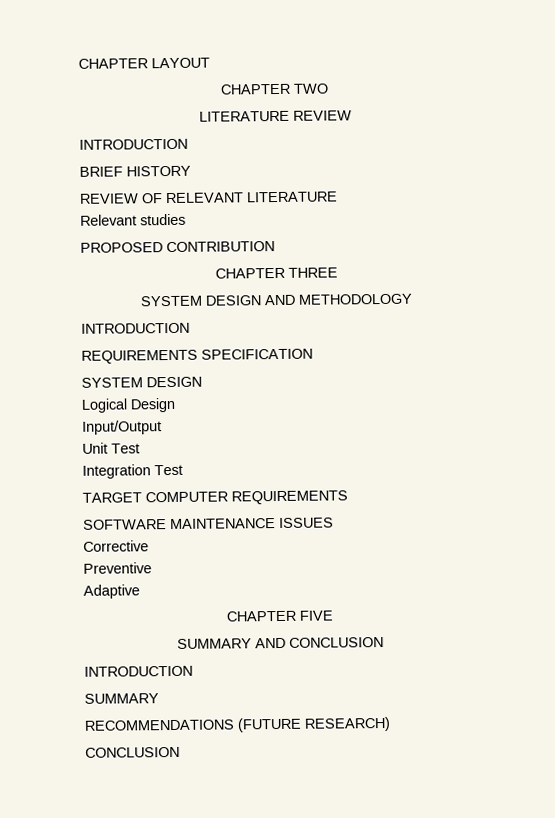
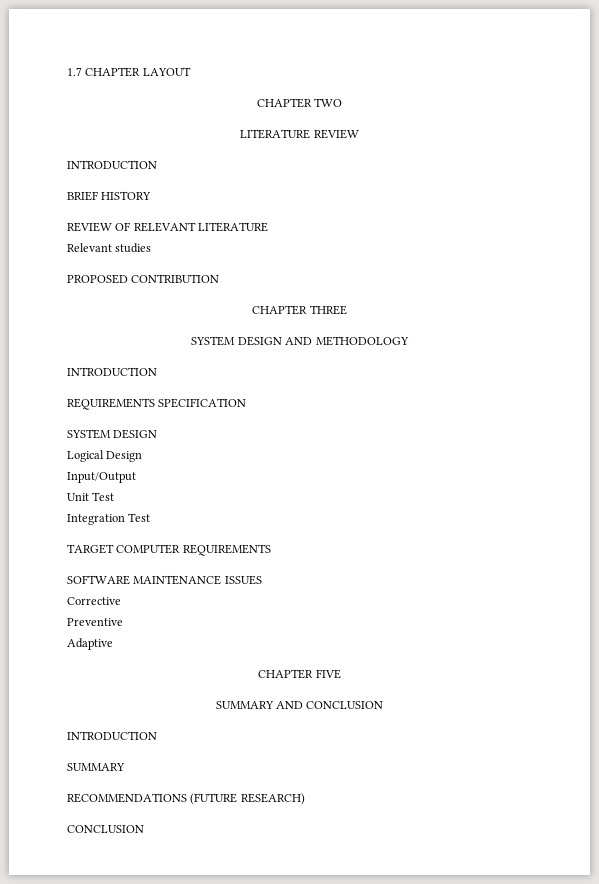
(78, 63) none -> [67,67,82,76] 1.7

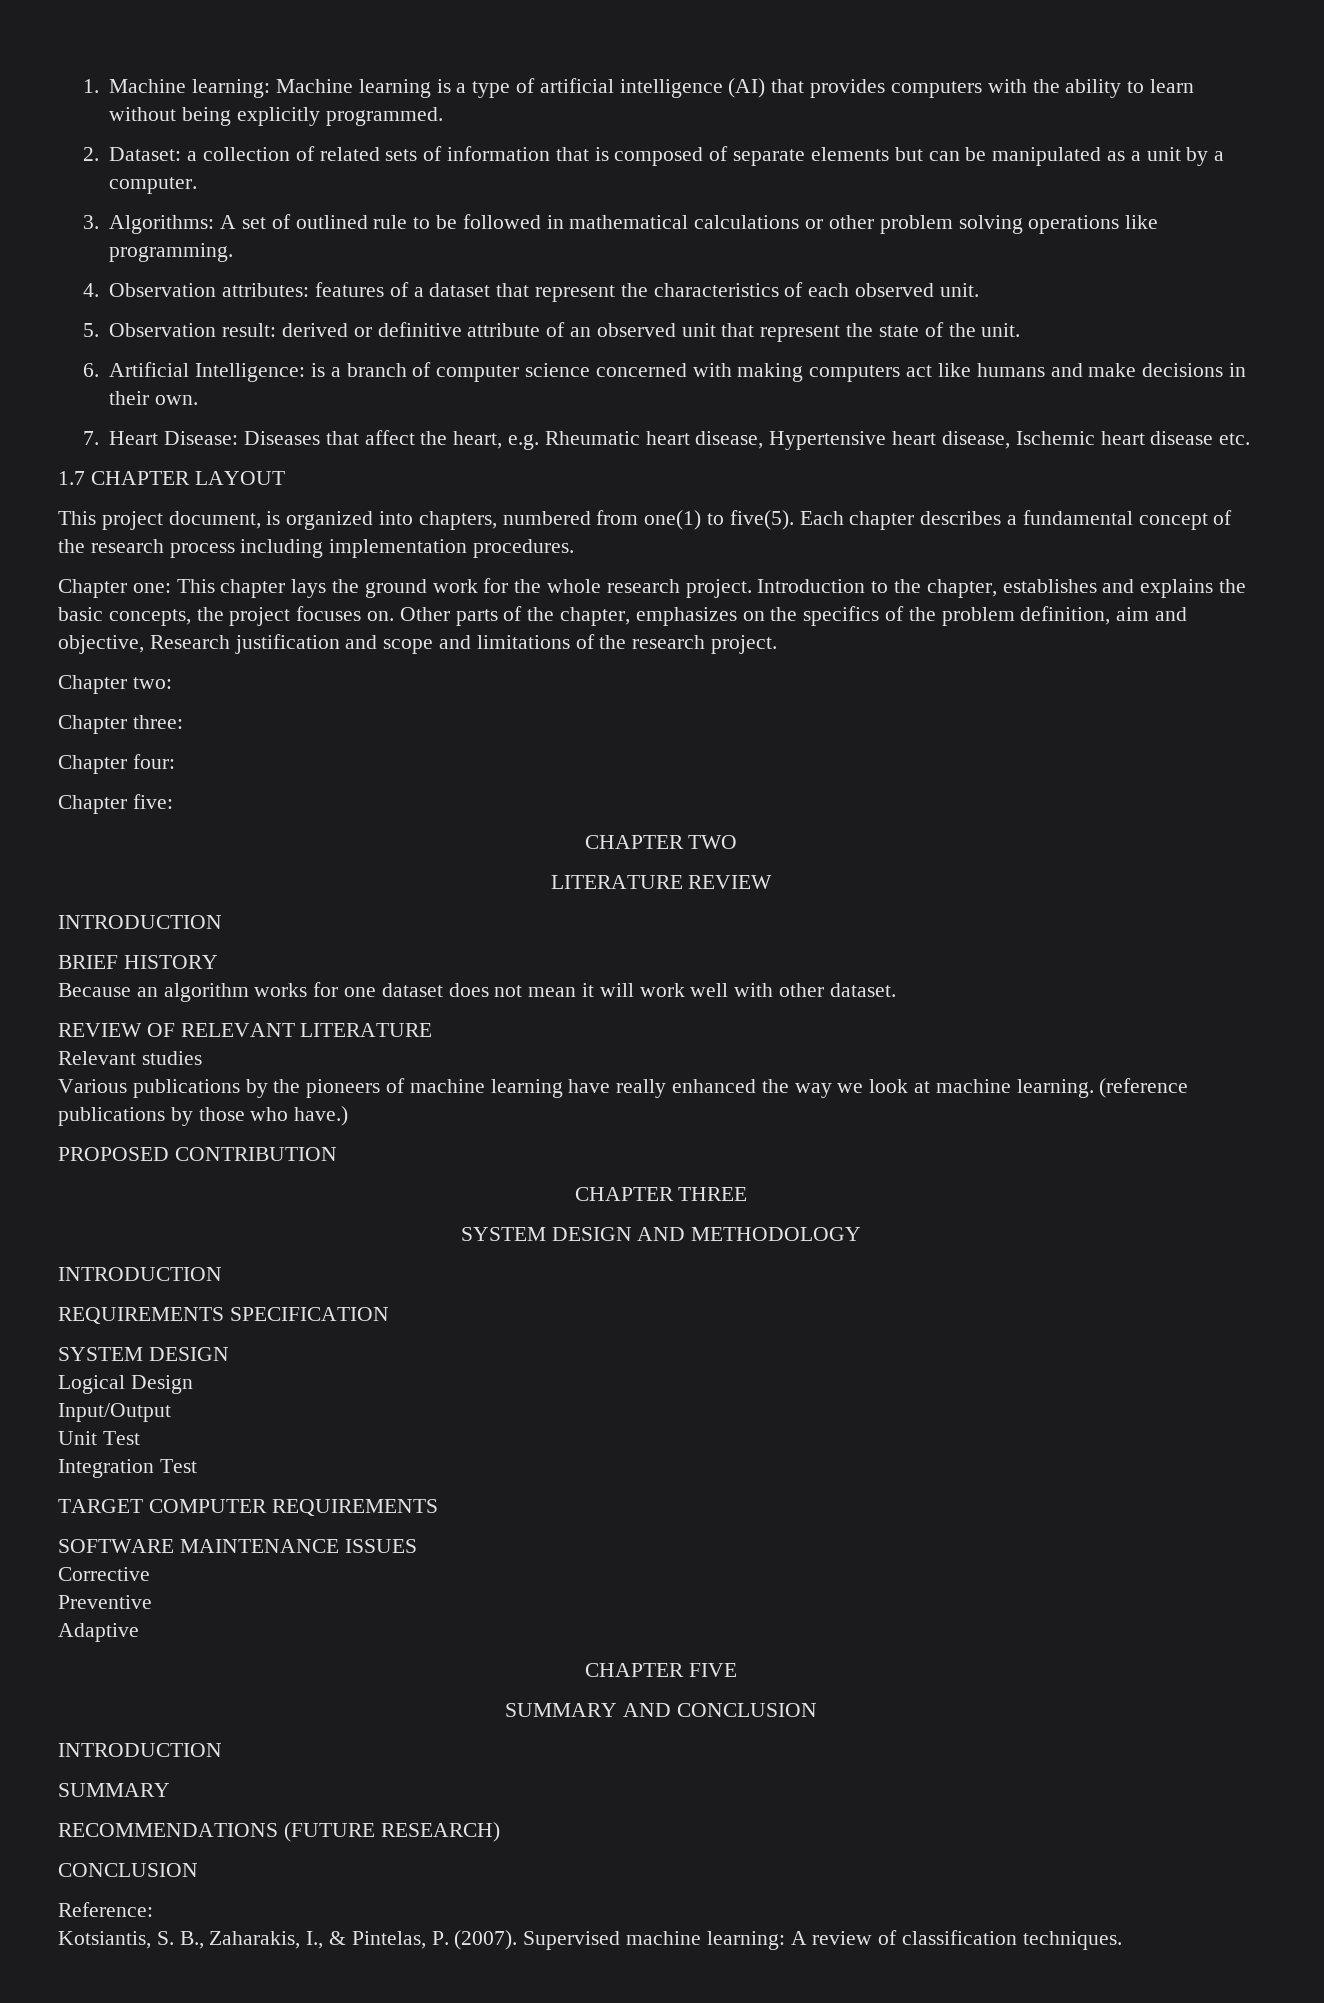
[67,67,191,77] 1.7 CHAPTER LAYOUT -> [82,78,1194,98] [109,107,443,126] [82,146,1225,166] [109,177,198,194] [82,214,1159,234] [109,243,234,262] [82,282,979,302] [82,322,1021,342] [82,362,1246,382] [109,391,199,405] [82,430,1251,450] [58,471,285,485] [58,510,1233,530] [58,539,575,558] [58,578,1247,598] [58,606,1188,626] [58,634,778,654] [58,675,172,694] [58,715,183,734] [58,754,175,774] [58,794,173,814] 1. Machine learning: Machine learning is a type of artificial intelligence (AI) that provides computers with the ability to learn without being explicitly programmed. // 2. Dataset: a collection of related sets of information that is composed of separate elements but can be manipulated as a unit by a computer. // 3. Algorithms: A set of outlined rule to be followed in mathematical calculations or other problem solving operations like programming. // 4. Observation attributes: features of a dataset that represent the characteristics of each observed unit. // 5. Observation result: derived or definitive attribute of an observed unit that represent the state of the unit. // 6. Artificial Intelligence: is a branch of computer science concerned with making computers act like humans and make decisions in their own. // 7. Heart Disease: Diseases that affect the heart, e.g. Rheumatic heart disease, Hypertensive heart disease, Ischemic heart disease etc. // 1.7 CHAPTER LAYOUT // This project document, is organized into chapters, numbered from one(1) to five(5). Each chapter describes a fundamental concept of the research process including implementation procedures. // Chapter one: This chapter lays the ground work for the whole research project. Introduction to the chapter, establishes and explains the basic concepts, the project focuses on. Other parts of the chapter, emphasizes on the specifics of the problem definition, aim and objective, Research justification and scope and limitations of the research project. // Chapter two: // Chapter three: // Chapter four: // Chapter five:
(152, 195) none -> [58,982,896,1002] // Because an algorithm works for one dataset does not mean it will work well with other dataset.
(152, 248) none -> [58,1078,1189,1098] [58,1106,349,1126] // Various publications by the pioneers of machine learning have really enhanced the way we look at machine learning. (reference publications by those who have.)
(144, 829) none -> [58,1902,153,1917] [58,1930,1122,1950] // Reference: // Kotsiantis, S. B., Zaharakis, I., & Pintelas, P. (2007). Supervised machine learning: A review of classification techniques.

